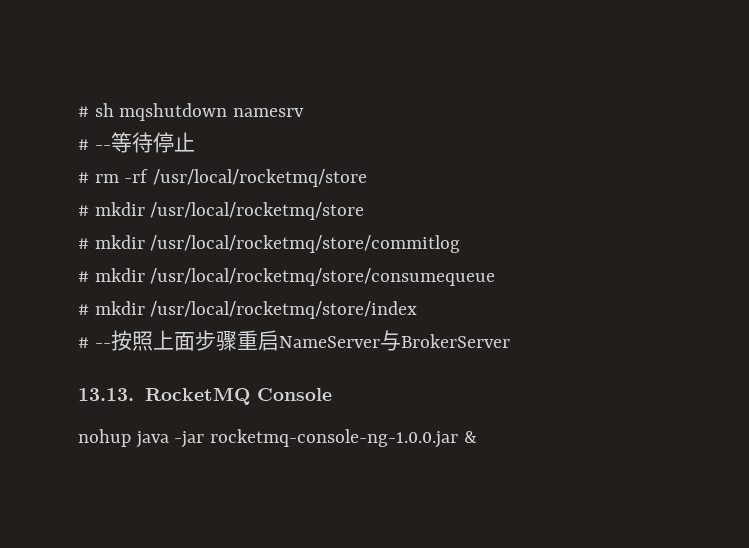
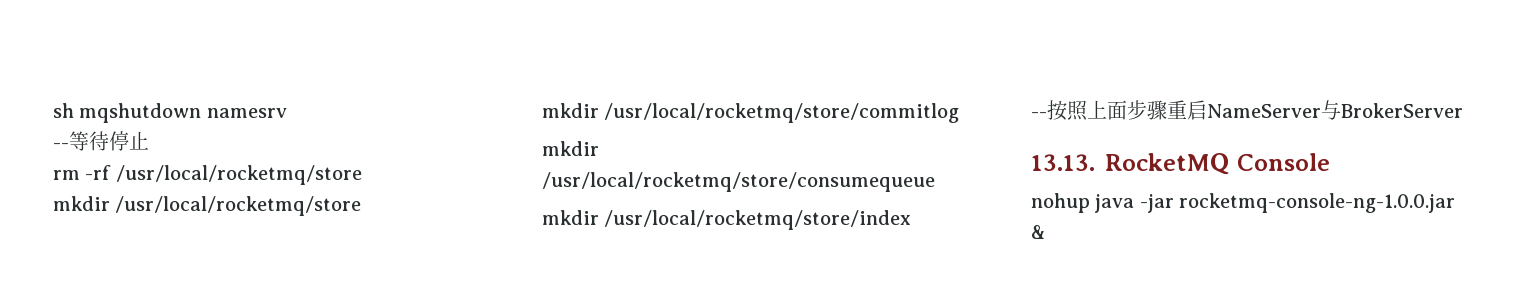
[78,106,89,117] # -> (53, 110) none
[78,139,89,150] # -> (287, 113) none
[78,172,89,183] # -> (149, 140) none
[78,205,89,216] # -> (362, 175) none
[78,238,89,249] # -> (362, 206) none
[78,271,89,282] # -> (960, 113) none
[78,304,89,315] # -> (935, 182) none
[78,337,89,348] # -> (912, 220) none

